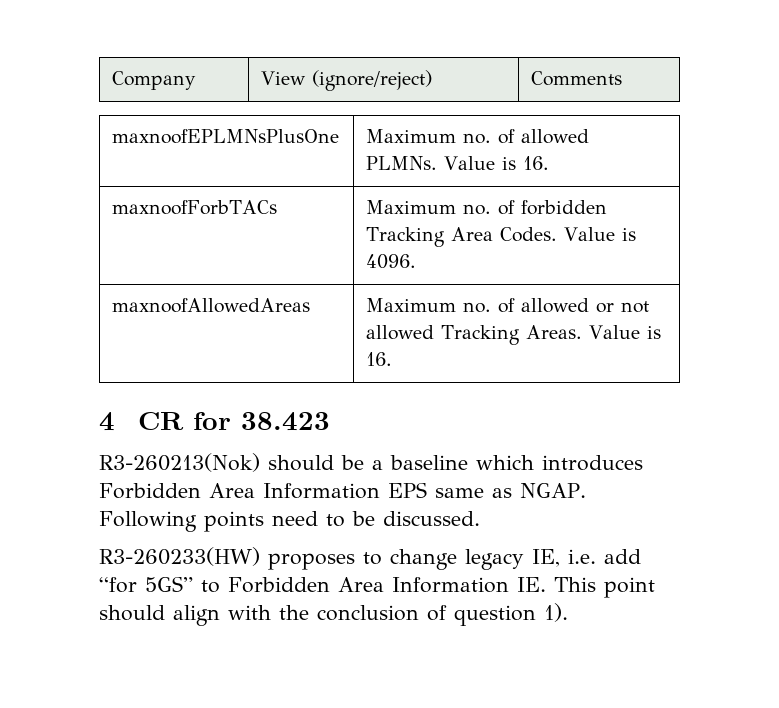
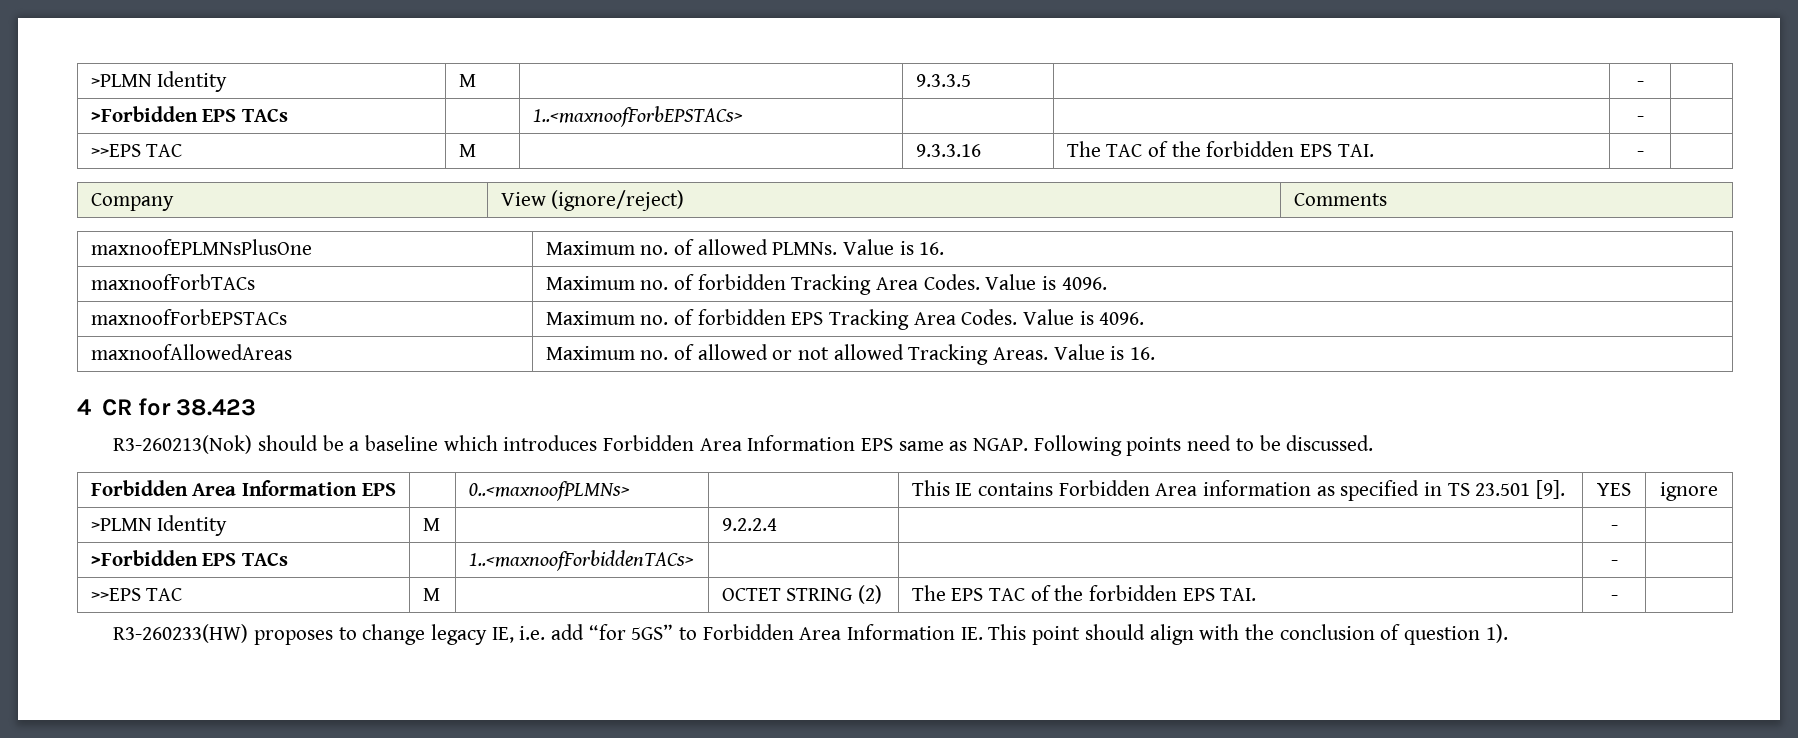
(112, 80) none -> [90,71,228,92] [458,74,476,87] [915,74,971,87] [1636,81,1644,87] [90,106,289,122] [532,106,743,127] [1636,116,1644,122] [90,144,183,157] [458,144,476,157] [915,144,981,157] [1066,141,1374,157] [1636,151,1644,157] >PLMN Identity | M | | 9.3.3.5 | | - | // >Forbidden EPS TACs | | 1..<maxnoofForbEPSTACs> | | | - | // >>EPS TAC | M | | 9.3.3.16 | The TAC of the forbidden EPS TAI. | - | //
(417, 261) none -> [90,309,287,325] [545,309,1145,330] // maxnoofForbEPSTACs | Maximum no. of forbidden EPS Tracking Area Codes. Value is 4096.
(480, 518) none -> [90,480,396,496] [468,481,630,501] [911,480,1566,501] [1597,483,1631,496] [1660,482,1718,501] [90,515,228,536] [422,518,440,531] [721,518,777,531] [1610,525,1618,531] [90,550,289,566] [468,550,694,571] [1610,560,1618,566] [90,588,183,601] [422,588,440,601] [721,585,883,604] [911,585,1257,601] [1610,595,1618,601] // Forbidden Area Information EPS | | 0..<maxnoofPLMNs> | | This IE contains Forbidden Area information as specified in TS 23.501 [9]. | YES | ignore // >PLMN Identity | M | | 9.2.2.4 | | - | // >Forbidden EPS TACs | | 1..<maxnoofForbiddenTACs> | | | - | // >>EPS TAC | M | | OCTET STRING (2) | The EPS TAC of the forbidden EPS TAI. | - |

